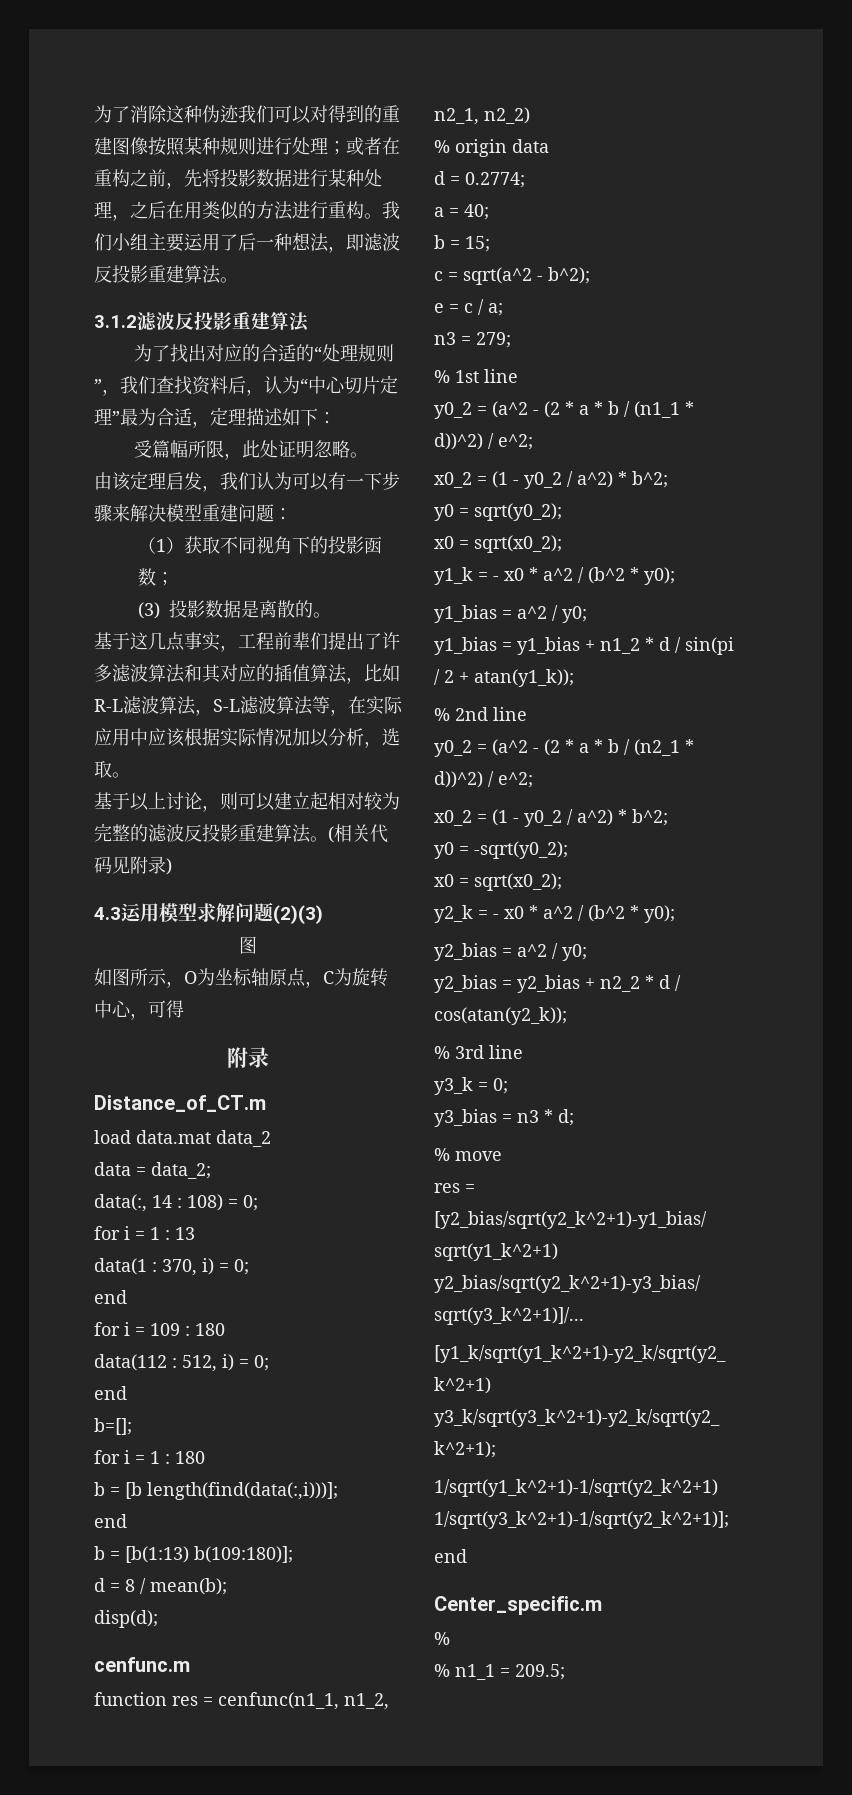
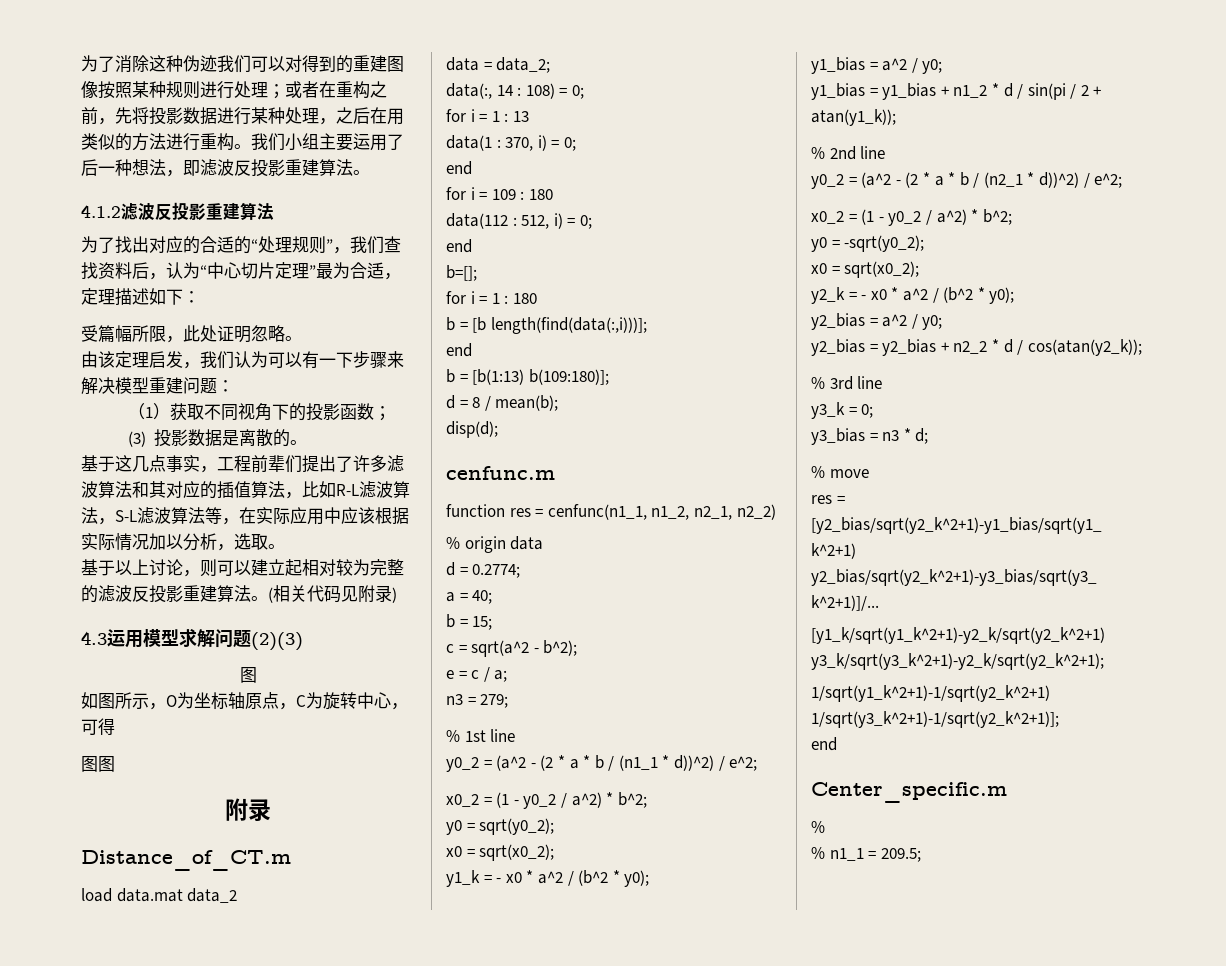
[94,315,137,328] 3.1.2 -> [81,205,121,218] 4.1.2
(184, 1009) none -> [81,756,115,772] // 图图

